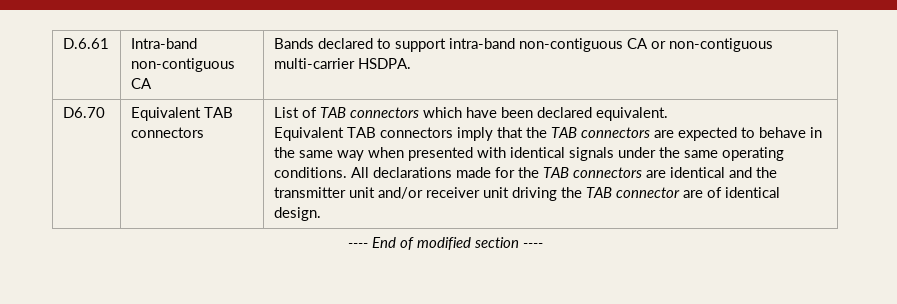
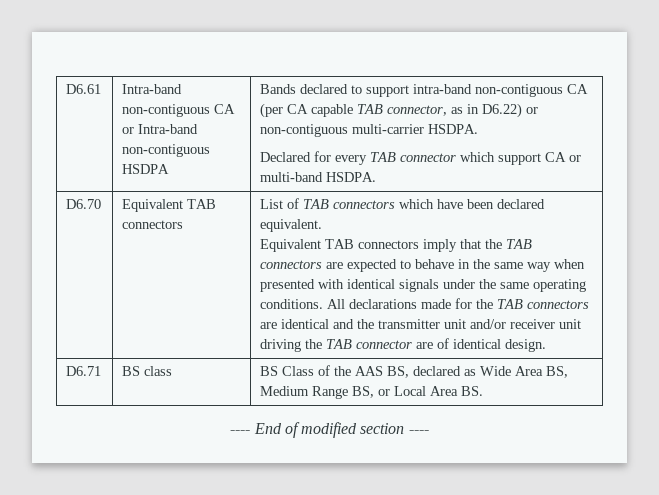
[62,38,109,49] D.6.61 -> [66,84,102,94] D6.61
(152, 83) none -> [122,124,199,134] [122,144,211,157] [122,164,170,174] or Intra-band non-contiguous HSDPA
[650,38,773,52] [273,58,355,69] or non-contiguous multi-carrier -> [260,103,539,118] [260,124,479,137] [260,151,582,165] [260,172,324,182] (per CA capable TAB connector, as in D6.22) or non-contiguous multi-carrier HSDPA. // Declared for every TAB connector which support CA or multi-band
(321, 214) none -> [66,366,102,376] [122,366,173,376] [260,365,569,378] [260,386,484,399] // D6.71 | BS class | BS Class of the AAS BS, declared as Wide Area BS, Medium Range BS, or Local Area BS.

